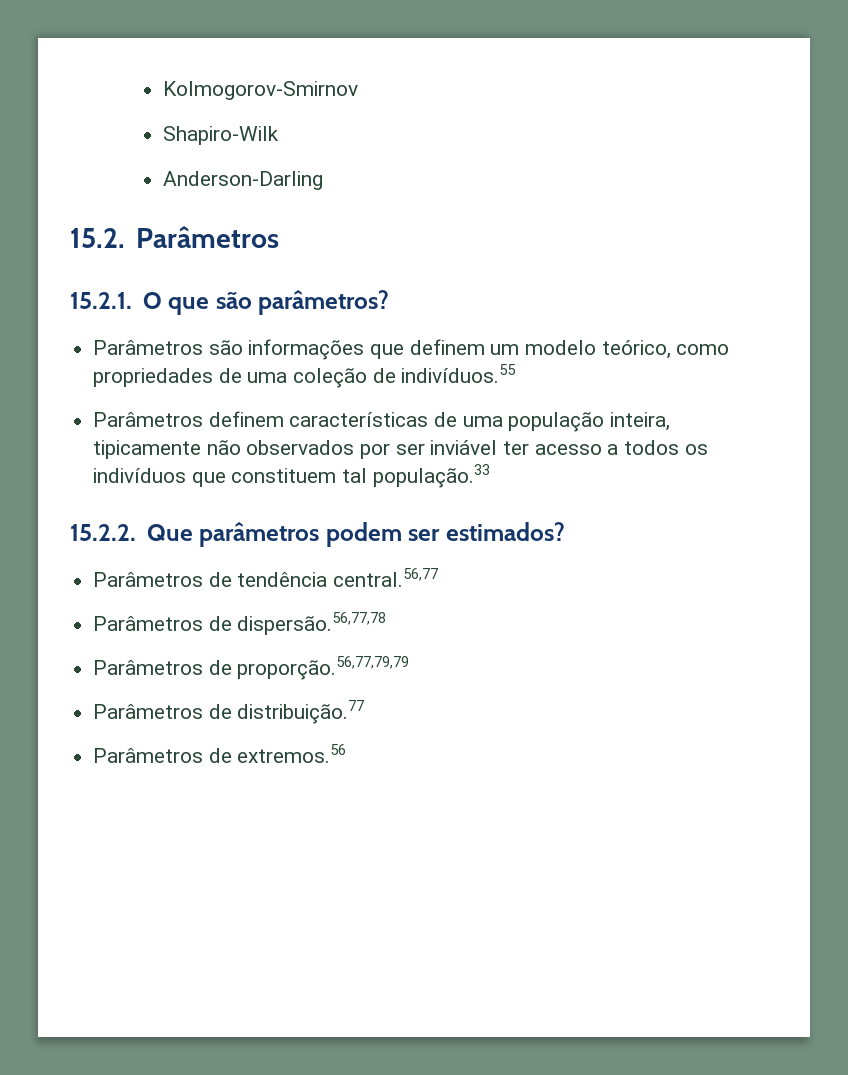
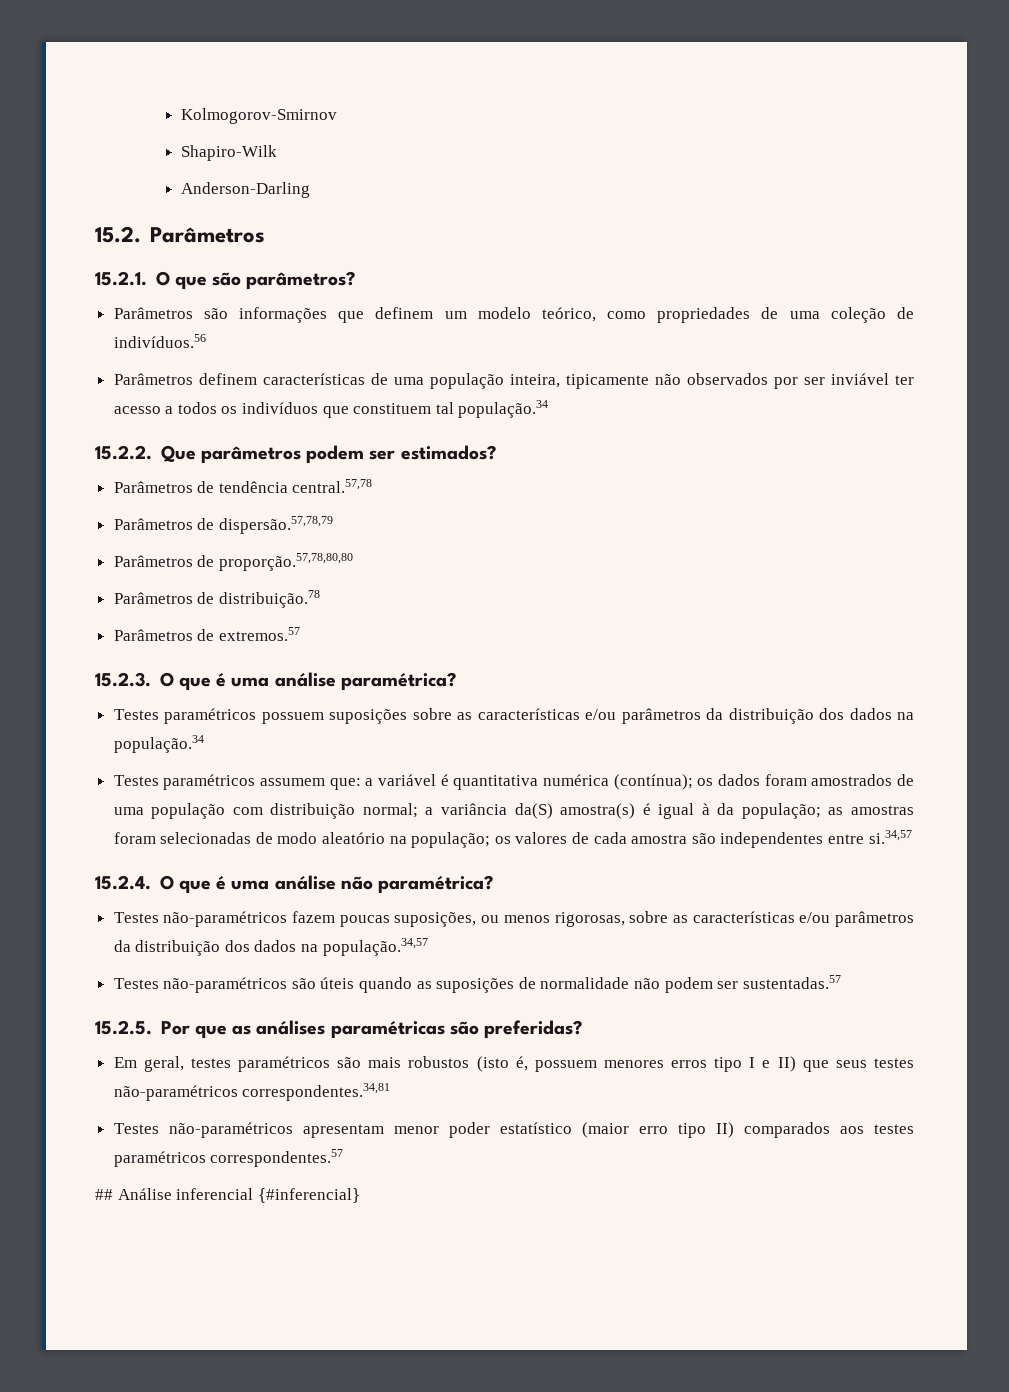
[401,364,517,383] indivíduos.55 -> [113,334,206,348] indivíduos.56
[372,464,490,488] população.33 -> [458,400,549,418] população.34
[333,568,439,587] [93,612,387,635] [93,656,410,680] [93,700,365,724] [93,744,347,763] central.56,77 // Parâmetros de dispersão.56,77,78 // Parâmetros de proporção.56,77,79,79 // Parâmetros de distribuição.77 // Parâmetros de extremos.56 -> [292,479,373,493] [113,516,333,534] [113,553,353,571] [113,590,320,608] [113,627,300,641] [95,672,456,691] [113,708,914,724] [113,735,204,753] [113,774,914,790] [113,803,914,819] [113,830,912,848] [95,875,494,894] [113,911,914,927] [113,938,428,956] [113,975,841,993] [95,1020,583,1039] [113,1056,914,1072] [113,1083,391,1101] [113,1122,914,1138] [113,1149,344,1167] [95,1188,360,1203] central.57,78 // Parâmetros de dispersão.57,78,79 // Parâmetros de proporção.57,78,80,80 // Parâmetros de distribuição.78 // Parâmetros de extremos.57 // 15.2.3. O que é uma análise paramétrica? // Testes paramétricos possuem suposições sobre as características e/ou parâmetros da distribuição dos dados na população.34 // Testes paramétricos assumem que: a variável é quantitativa numérica (contínua); os dados foram amostrados de uma população com distribuição normal; a variância da(S) amostra(s) é igual à da população; as amostras foram selecionadas de modo aleatório na população; os valores de cada amostra são independentes entre si.34,57 // 15.2.4. O que é uma análise não paramétrica? // Testes não-paramétricos fazem poucas suposições, ou menos rigorosas, sobre as características e/ou parâmetros da distribuição dos dados na população.34,57 // Testes não-paramétricos são úteis quando as suposições de normalidade não podem ser sustentadas.57 // 15.2.5. Por que as análises paramétricas são preferidas? // Em geral, testes paramétricos são mais robustos (isto é, possuem menores erros tipo I e II) que seus testes não-paramétricos correspondentes.34,81 // Testes não-paramétricos apresentam menor poder estatístico (maior erro tipo II) comparados aos testes paramétricos correspondentes.57 // ## Análise inferencial {#inferencial}

